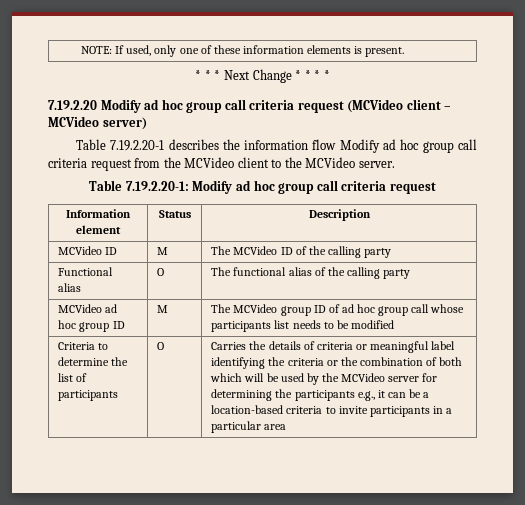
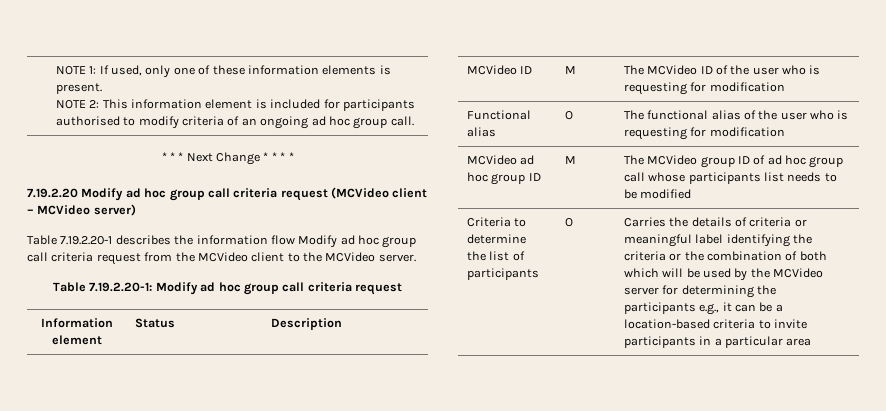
[81,46,113,54] NOTE: -> [55,66,97,75] NOTE 1:
(405, 52) none -> [55,99,415,111] [55,116,414,129] // NOTE 2: This information element is included for participants authorised to modify criteria of an ongoing ad hoc group call.
[327,246,392,258] calling party -> [752,65,821,75] [623,82,785,95] user who is requesting for modification
[346,267,411,279] calling party -> [780,110,849,120] [623,127,785,140] user who is requesting for modification

